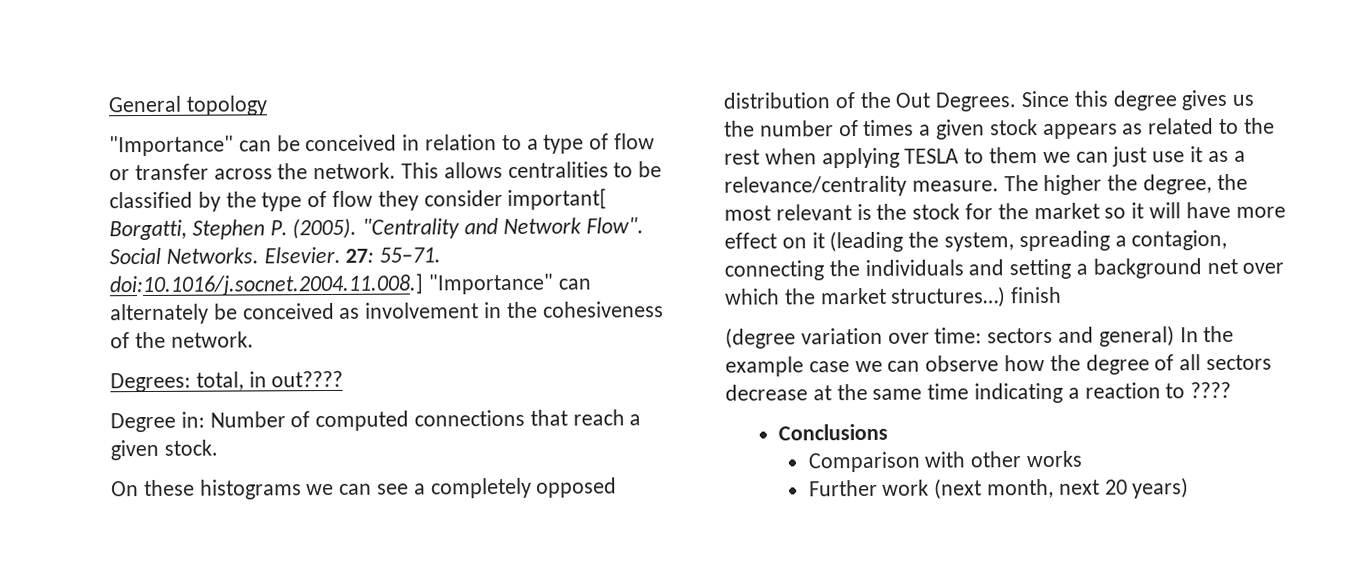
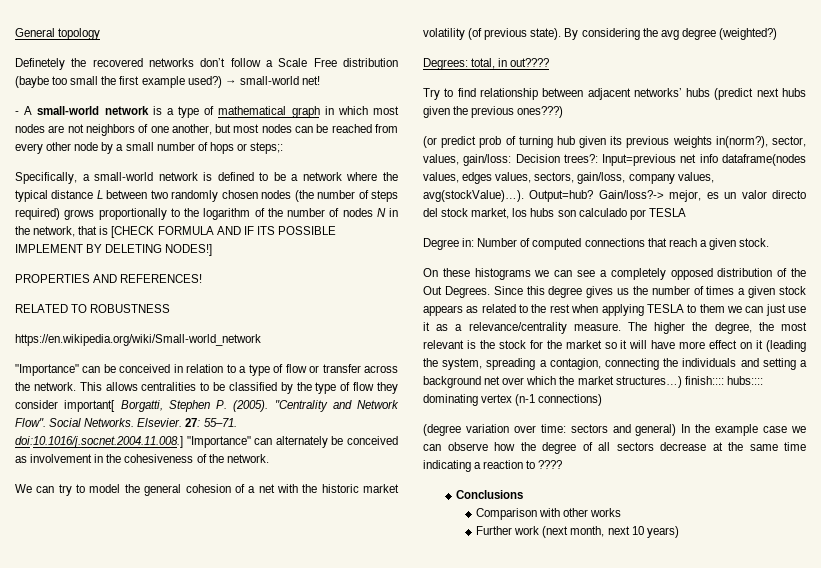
(268, 105) none -> [15,58,398,70] [15,76,320,88] [15,106,399,118] [15,124,399,136] [15,142,284,154] [15,172,398,184] [15,190,398,202] [15,208,398,220] [15,226,336,238] [15,244,213,256] [15,274,203,283] [15,304,171,313] [15,334,261,346] // Definetely the recovered networks don’t follow a Scale Free distribution (baybe too small the first example used?) → small-world net! // - A small-world network is a type of mathematical graph in which most nodes are not neighbors of one another, but most nodes can be reached from every other node by a small number of hops or steps;: // Specifically, a small-world network is defined to be a network where the typical distance L between two randomly chosen nodes (the number of steps required) grows proportionally to the logarithm of the number of nodes N in the network, that is [CHECK FORMULA AND IF ITS POSSIBLE IMPLEMENT BY DELETING NODES!] // PROPERTIES AND REFERENCES! // RELATED TO ROBUSTNESS // https://en.wikipedia.org/wiki/Small-world_network
[110,370,344,393] Degrees: total, in out???? -> [15,484,399,496] [423,28,777,40] [423,58,550,70] [423,88,806,100] [423,106,564,118] [423,136,806,148] [423,154,806,166] [423,172,714,184] [423,190,806,202] [423,208,686,220] We can try to model the general cohesion of a net with the historic market volatility (of previous state). By considering the avg degree (weighted?) // Degrees: total, in out???? // Try to find relationship between adjacent networks’ hubs (predict next hubs given the previous ones???) // (or predict prob of turning hub given its previous weights in(norm?), sector, values, gain/loss: Decision trees?: Input=previous net info dataframe(nodes values, edges values, sectors, gain/loss, company values, avg(stockValue)…). Output=hub? Gain/loss?-> mejor, es un valor directo del stock market, los hubs son calculado por TESLA
[1010,286,1063,304] finish -> [684,376,763,385] [423,394,603,406] finish:::: hubs:::: dominating vertex (n-1 connections)
[1104,479,1128,495] 20 -> [631,526,644,535] 10

